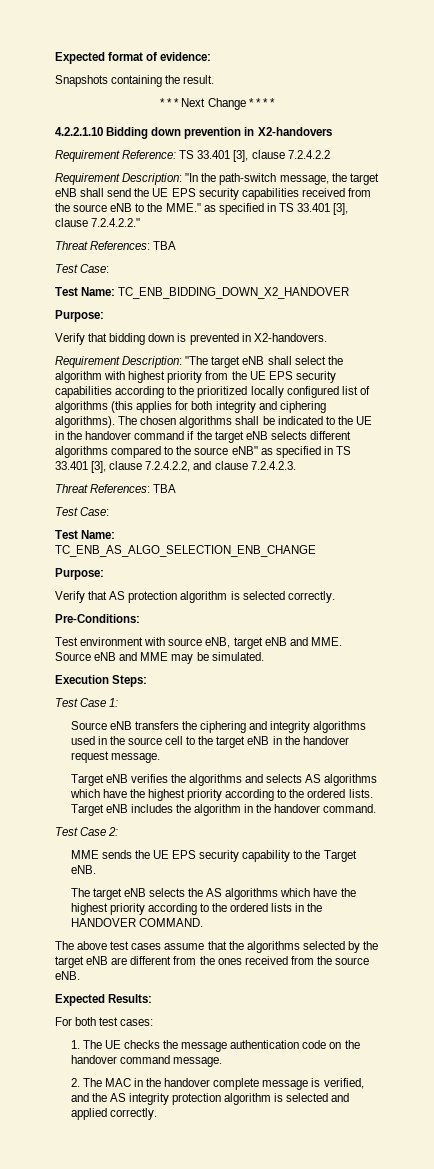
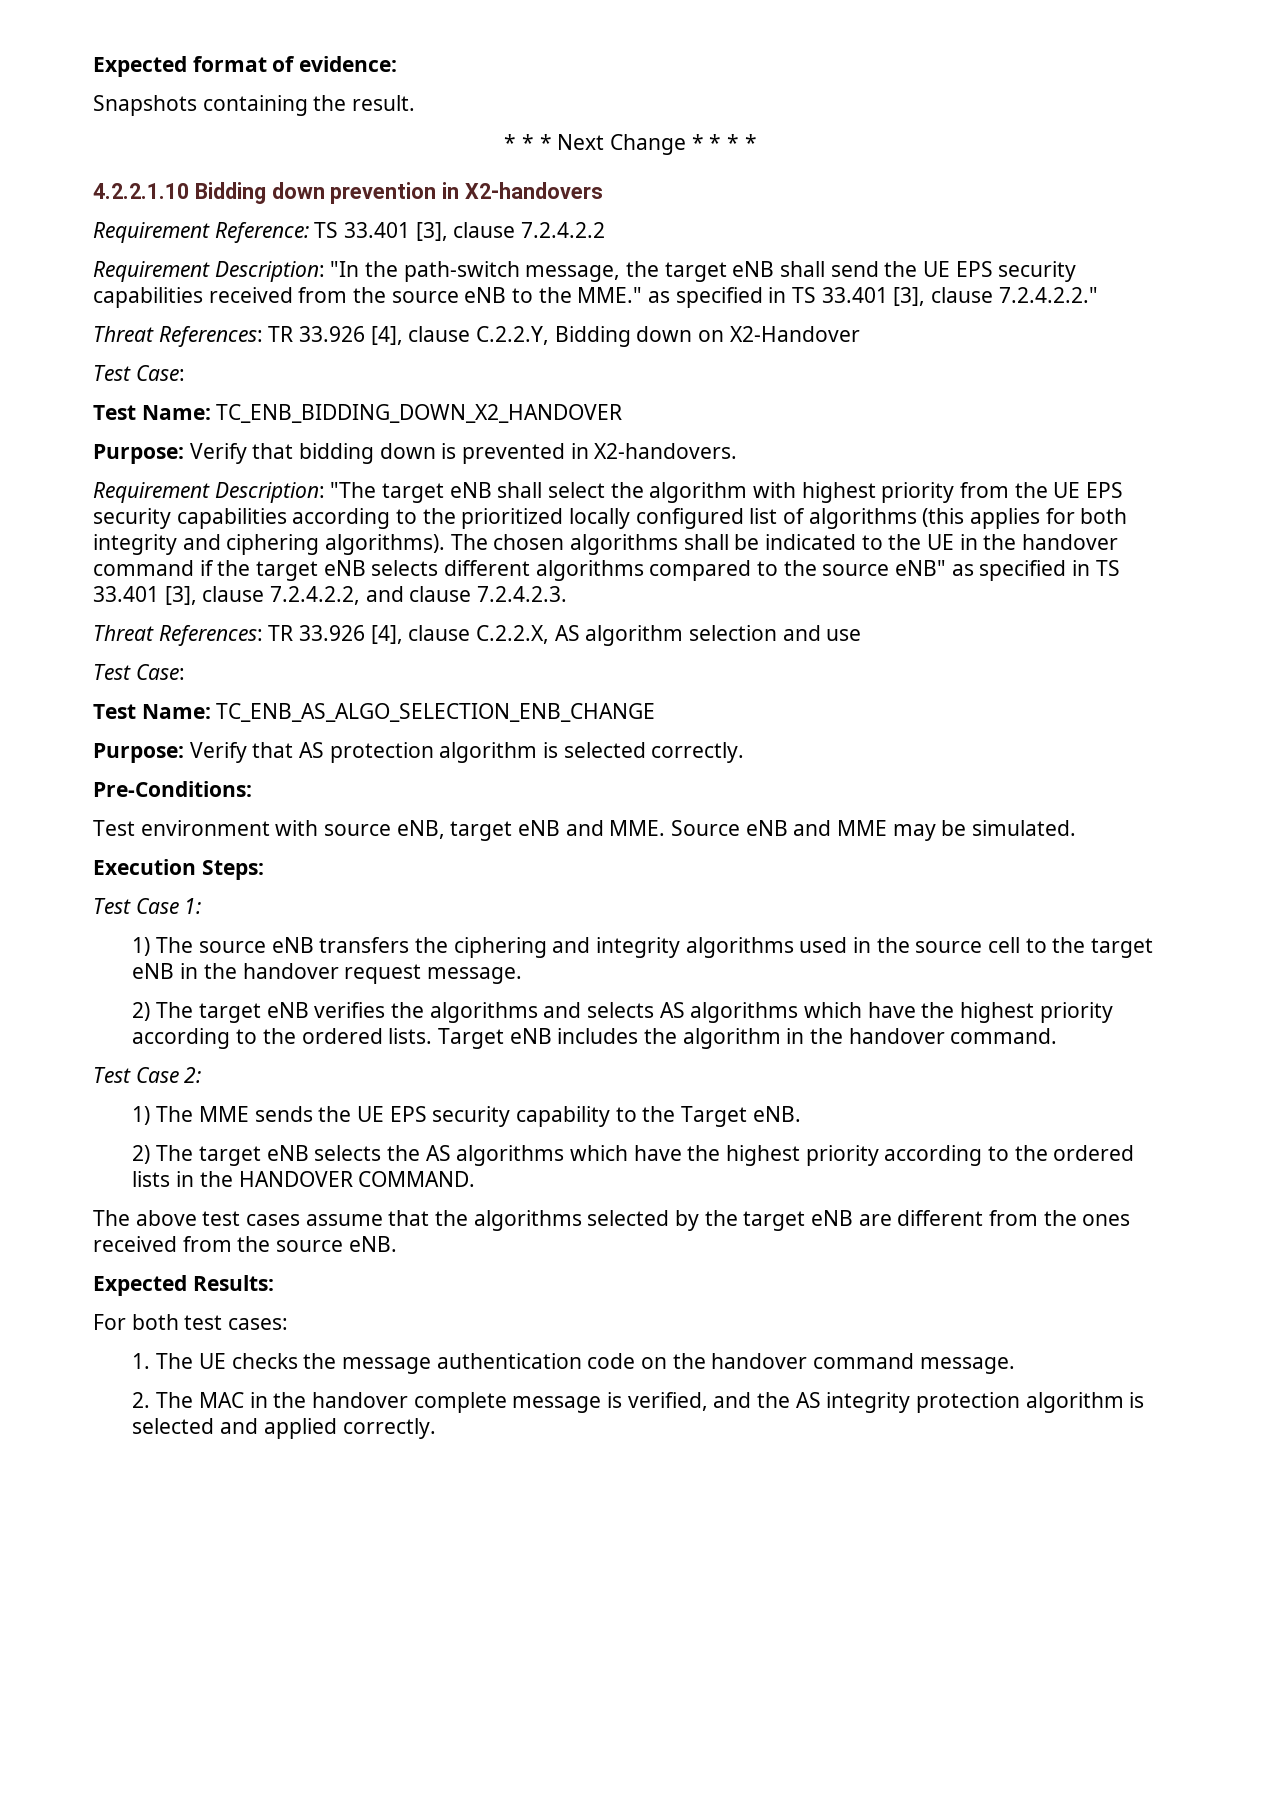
[153,241,177,250] TBA -> [268,326,860,347] TR 33.926 [4], clause C.2.2.Y, Bidding down on X2-Handover
(104, 316) // -> (184, 454) none
[153,484,177,493] TBA -> [268,625,862,646] TR 33.926 [4], clause C.2.2.X, AS algorithm selection and use
(104, 574) // -> (184, 753) none
[70,721,107,730] Source -> [132,937,266,956] 1) The source
[70,774,104,786] Target -> [132,1002,261,1023] 2) The target
(119, 831) none -> [132,1106,194,1125] 1) The
(96, 869) none -> [132,1145,151,1164] 2)

